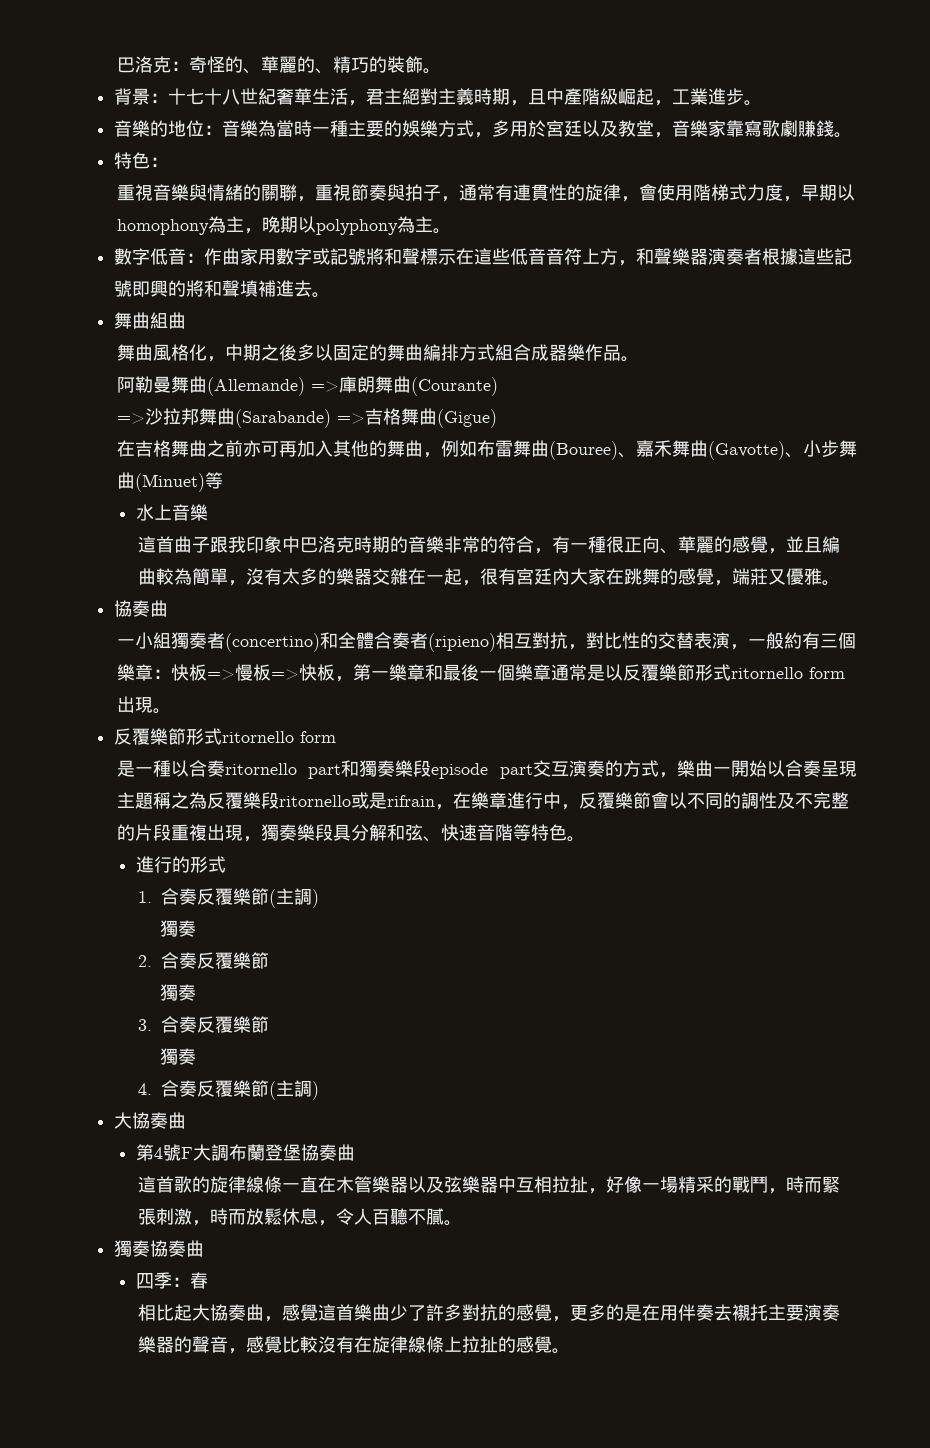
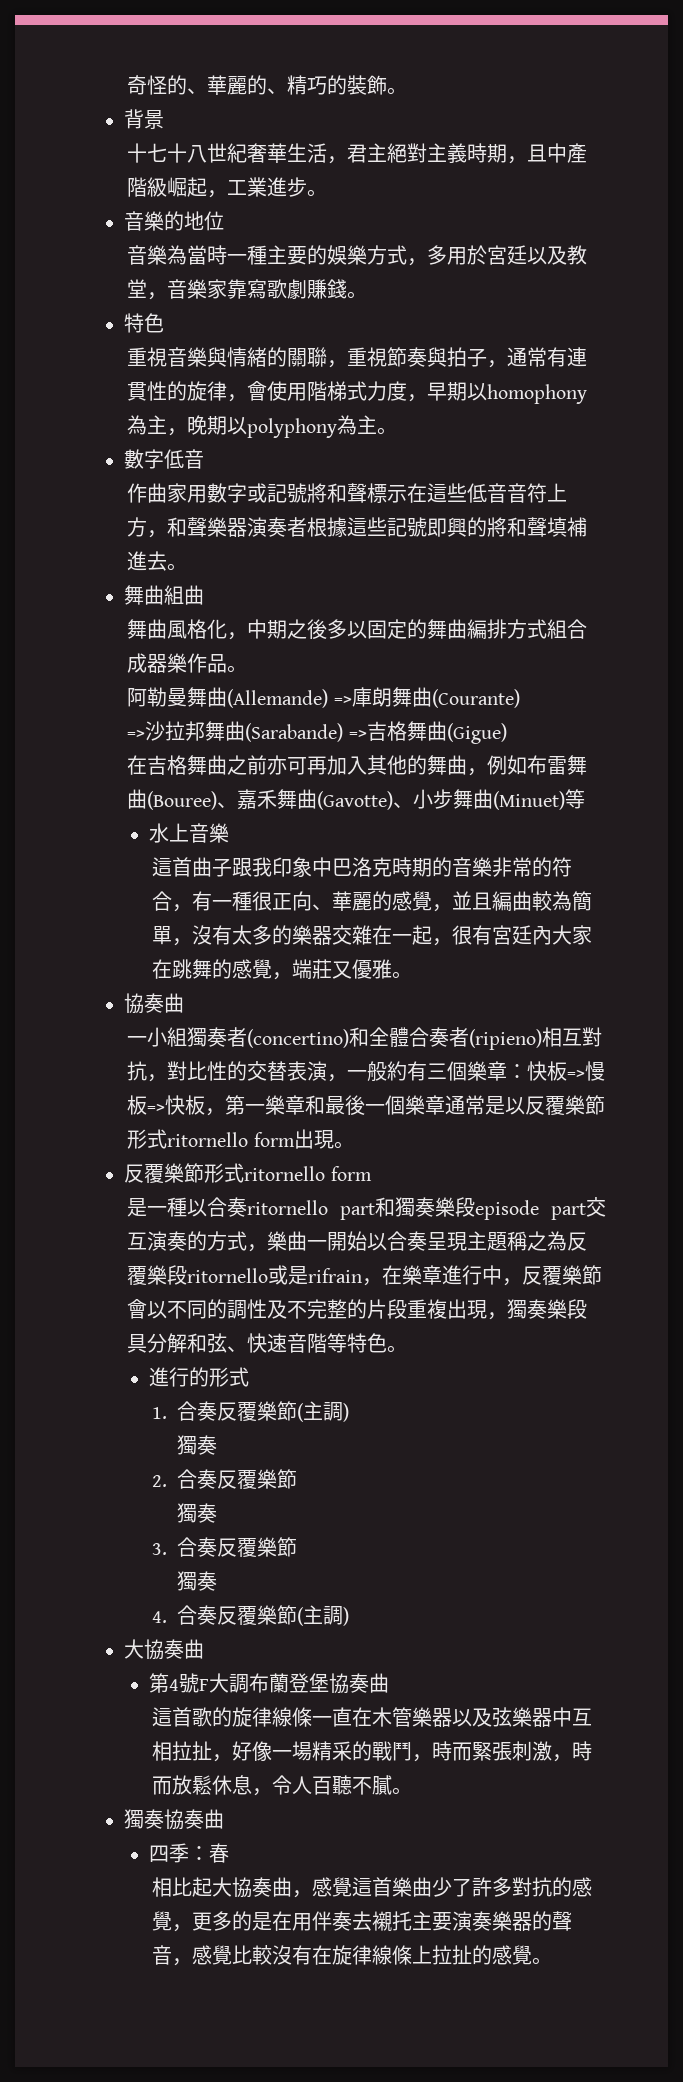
[116,56,189,73] 巴洛克： -> (127, 85) none
[150,93,169,103] ： -> (165, 119) //
[204,125,223,135] ： -> (225, 221) //
[150,157,169,167] ： -> (165, 323) none
[186,253,205,263] ： -> (205, 459) //

